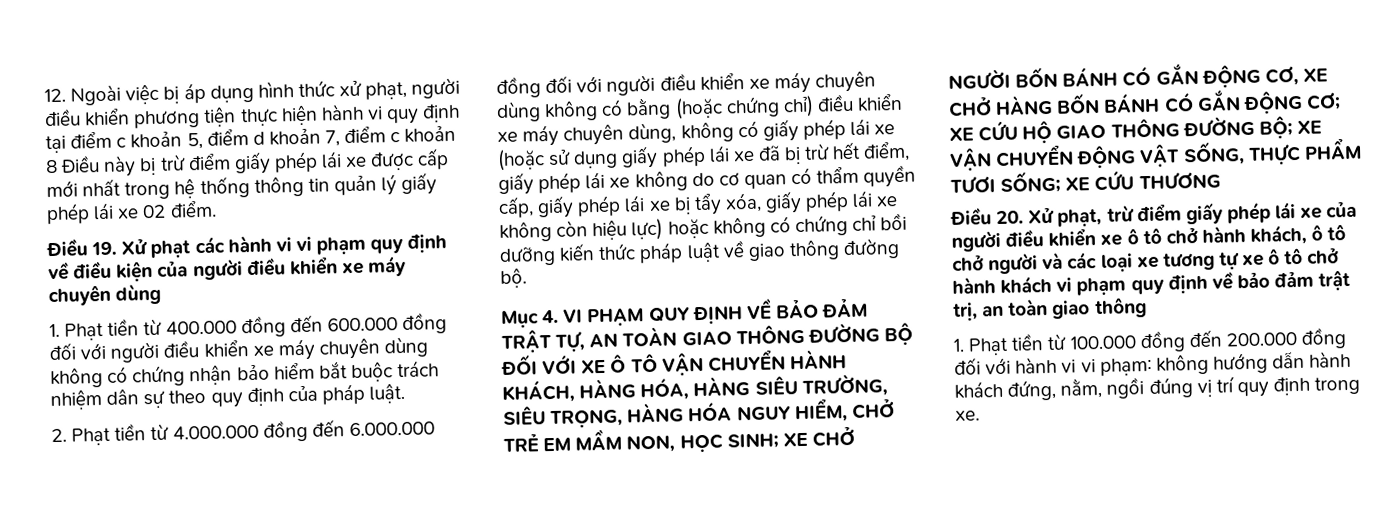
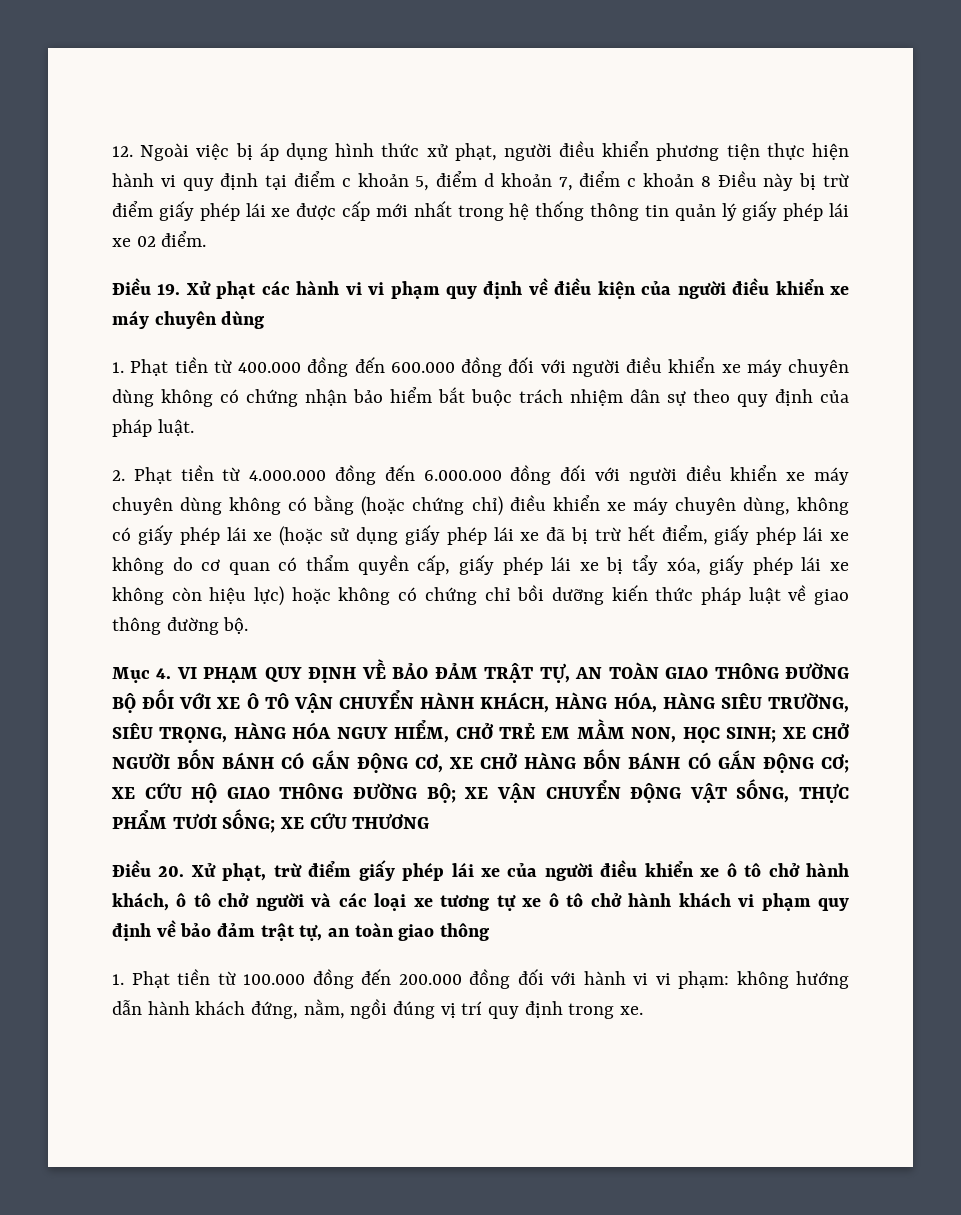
[953,302,978,321] trị, -> [299,924,323,941] tự,

